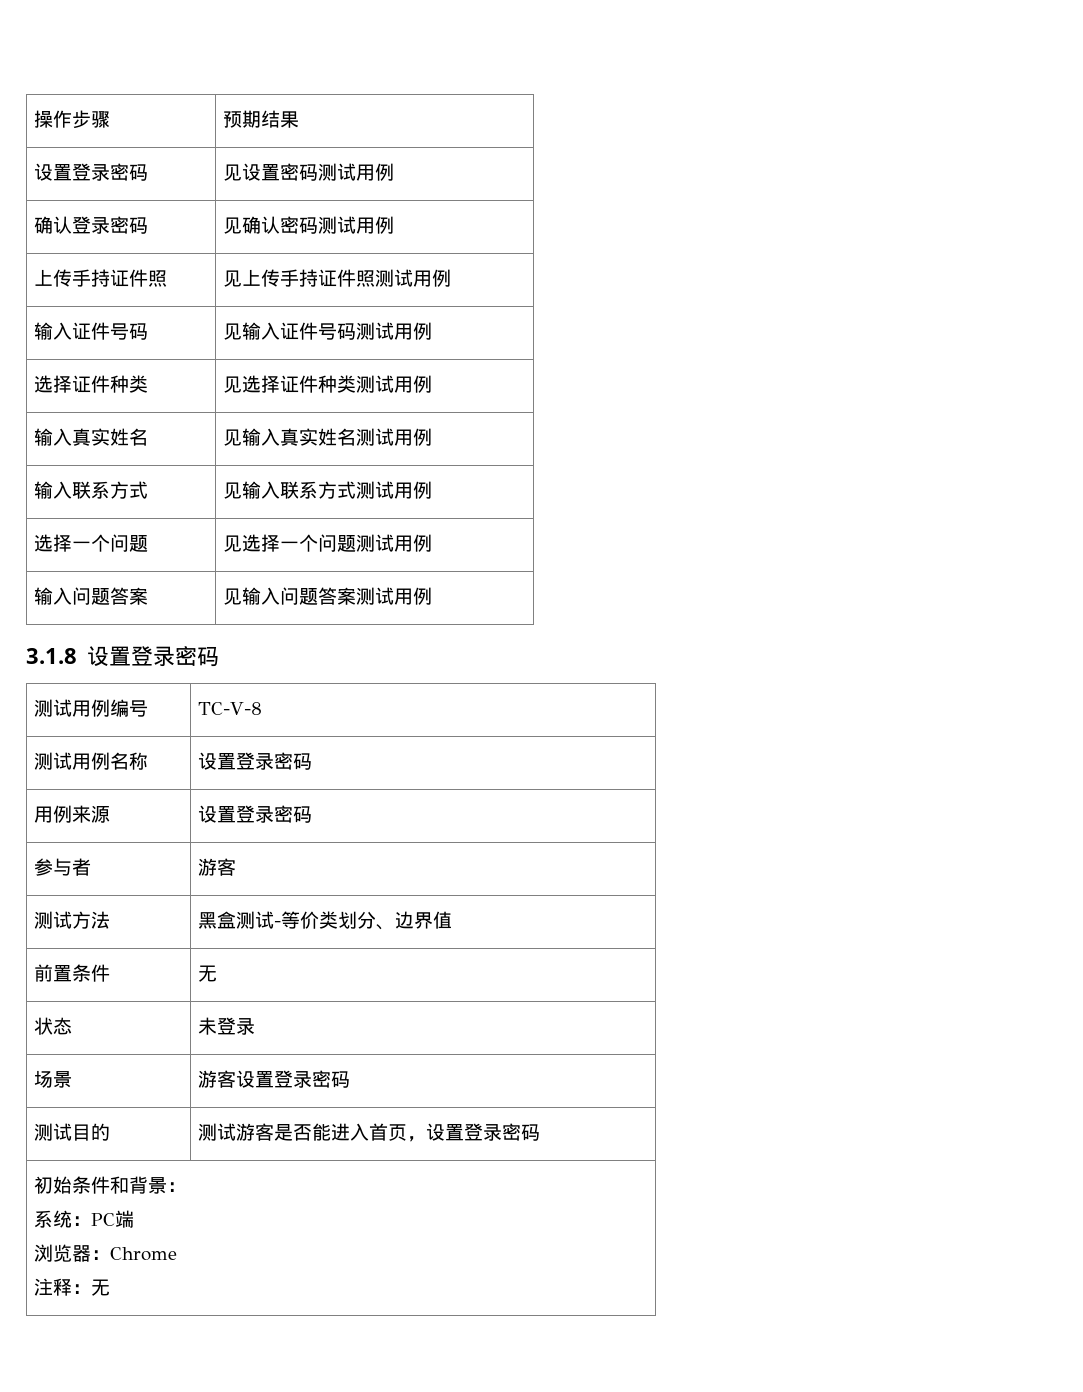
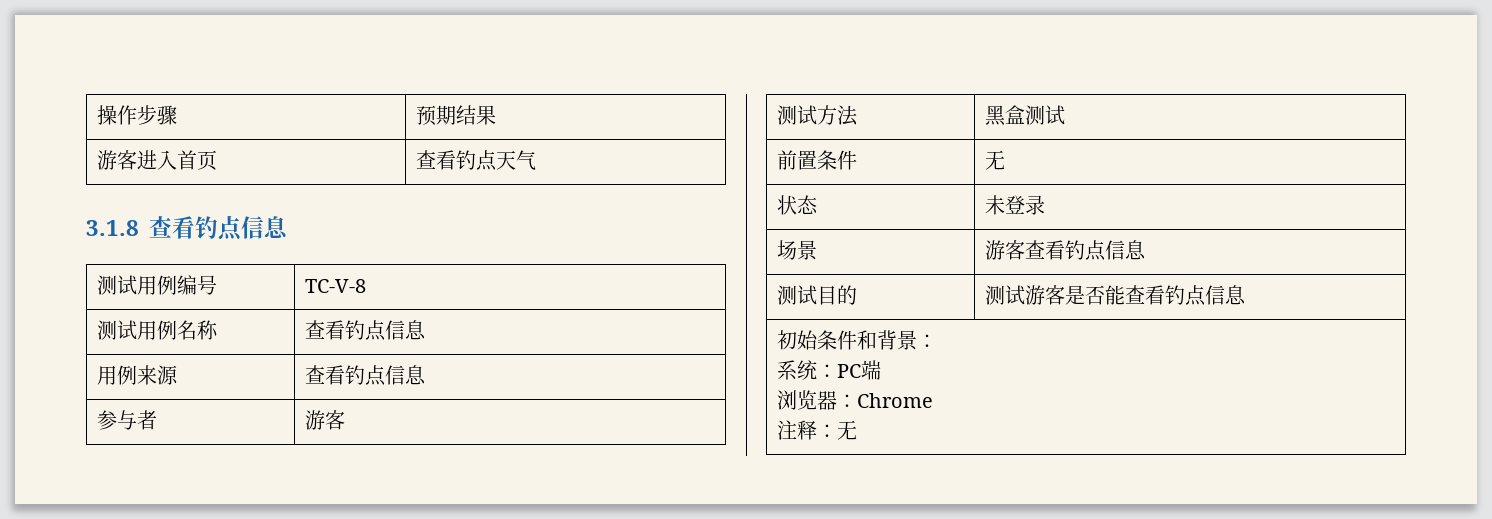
[33,163,148,181] [222,163,394,181] [33,216,148,234] [222,216,394,234] [33,269,167,287] [222,269,451,287] [33,322,148,340] [222,322,432,340] [33,375,148,393] [222,375,432,393] [33,428,148,446] [222,428,432,446] [33,481,148,499] [222,481,432,499] [33,534,148,552] [222,534,432,552] [33,587,148,605] [222,587,432,605] [26,646,219,667] 设置登录密码 | 见设置密码测试用例 // 确认登录密码 | 见确认密码测试用例 // 上传手持证件照 | 见上传手持证件照测试用例 // 输入证件号码 | 见输入证件号码测试用例 // 选择证件种类 | 见选择证件种类测试用例 // 输入真实姓名 | 见输入真实姓名测试用例 // 输入联系方式 | 见输入联系方式测试用例 // 选择一个问题 | 见选择一个问题测试用例 // 输入问题答案 | 见输入问题答案测试用例 // 3.1.8设置登录密码 -> [96,150,217,170] [415,150,536,171] [86,216,288,241] 游客进入首页 | 查看钓点天气 // 3.1.8查看钓点信息
[197,752,312,770] 设置登录密码 -> [304,320,426,341] 查看钓点信息
[197,805,312,823] 设置登录密码 -> [304,365,426,386] 查看钓点信息
[273,911,452,930] -等价类划分、边界值 -> (1065, 115) none
[235,1070,350,1088] 设置登录密码 -> [1024,240,1146,261] 查看钓点信息
[330,1123,540,1142] 进入首页，设置登录密码 -> [1124,285,1246,306] 查看钓点信息

